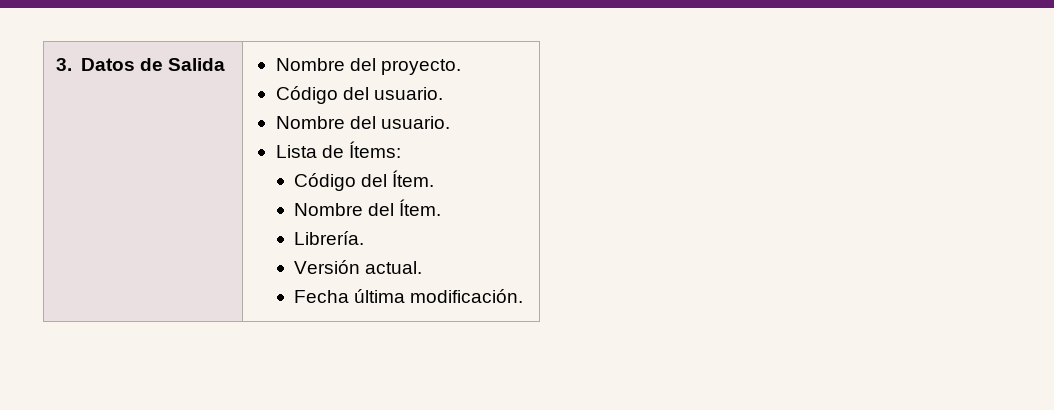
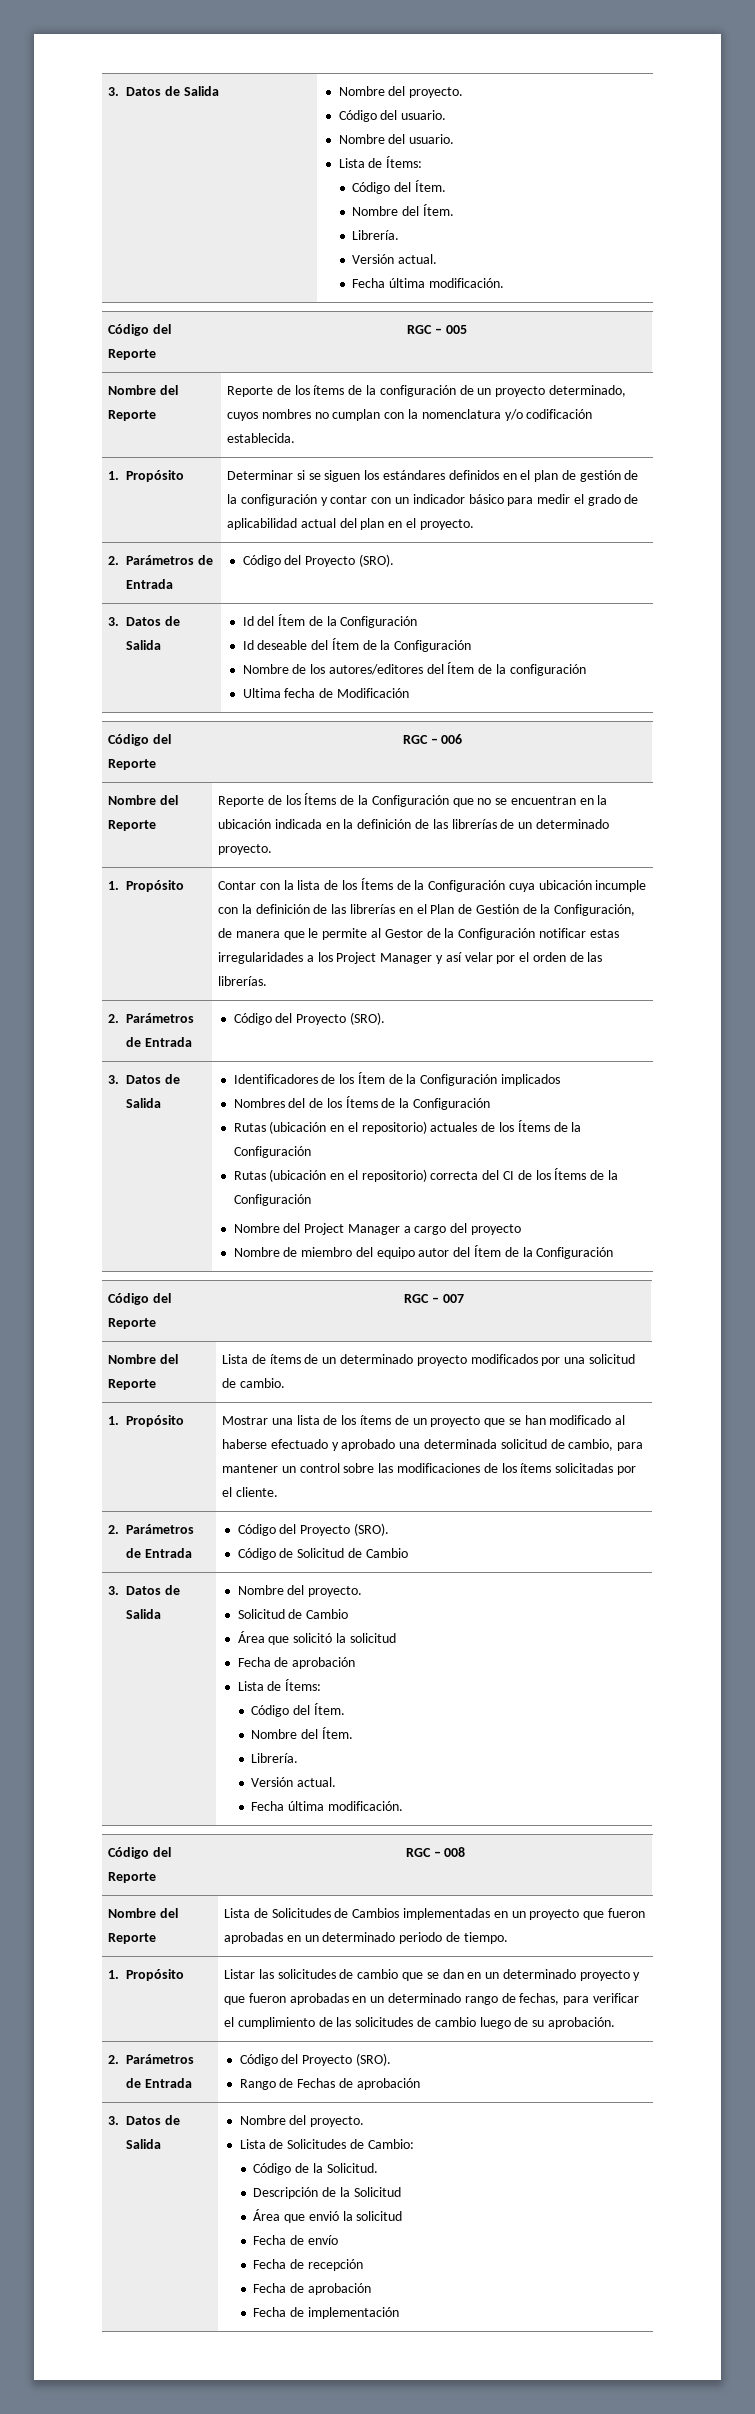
(524, 296) none -> [108,324,171,336] [108,349,157,360] [407,325,467,334] [108,385,178,395] [108,410,157,421] [227,385,626,397] [227,409,593,421] [227,433,296,443] [108,470,185,482] [227,470,639,482] [227,494,639,506] [227,518,474,530] [108,555,213,565] [126,579,174,589] [242,554,394,567] [108,616,180,626] [126,640,162,650] [242,614,418,628] [242,638,472,652] [242,662,586,676] [242,688,409,698] [108,734,171,746] [108,759,157,770] [402,734,463,744] [108,795,178,805] [108,820,157,831] [218,793,608,807] [218,819,609,829] [218,844,273,855] [108,880,185,892] [218,878,647,892] [218,904,636,916] [218,928,619,940] [218,952,603,964] [218,976,268,986] [108,1013,195,1023] [126,1037,192,1047] [233,1012,385,1025] [108,1074,180,1084] [126,1098,162,1108] [233,1072,560,1086] [233,1096,490,1110] [233,1120,582,1134] [233,1146,311,1158] [233,1168,618,1182] [233,1194,311,1206] [233,1223,521,1235] [233,1245,614,1259] [108,1293,171,1305] [108,1318,157,1329] [404,1294,464,1303] [108,1354,178,1364] [108,1379,157,1390] [222,1354,635,1366] [222,1378,285,1388] [108,1415,185,1427] [222,1415,626,1427] [222,1439,644,1451] [222,1463,636,1475] [222,1487,278,1497] [108,1524,195,1534] [126,1548,192,1558] [237,1523,389,1536] [237,1548,408,1560] [108,1585,180,1595] [126,1609,162,1619] [237,1585,363,1597] [237,1609,349,1619] [237,1631,396,1645] [237,1657,356,1669] [237,1679,322,1691] [251,1703,345,1717] [251,1727,353,1739] [251,1753,299,1763] [251,1777,337,1787] [251,1801,403,1811] [108,1847,171,1859] [108,1872,157,1883] [405,1847,466,1857] [108,1908,178,1918] [108,1933,157,1944] [224,1908,645,1920] [224,1932,508,1944] [108,1969,185,1981] [224,1969,641,1981] [224,1993,639,2005] [224,2017,615,2029] [108,2054,195,2064] [126,2078,192,2088] [239,2053,391,2066] [239,2078,420,2090] [108,2115,180,2125] [126,2139,162,2149] [239,2115,365,2127] [239,2139,414,2149] [253,2163,378,2175] [253,2187,401,2199] [253,2209,403,2223] [253,2235,338,2245] [253,2259,363,2271] [253,2283,371,2295] [253,2307,399,2319] // Código del Reporte | RGC – 005 // Nombre del Reporte | Reporte de los ítems de la configuración de un proyecto determinado, cuyos nombres no cumplan con la nomenclatura y/o codificación establecida. // 1. Propósito | Determinar si se siguen los estándares definidos en el plan de gestión de la configuración y contar con un indicador básico para medir el grado de aplicabilidad actual del plan en el proyecto. // 2. Parámetros de Entrada | Código del Proyecto (SRO). // 3. Datos de Salida | Id del Ítem de la Configuración // Id deseable del Ítem de la Configuración // Nombre de los autores/editores del Ítem de la configuración // Ultima fecha de Modificación // Código del Reporte | RGC – 006 // Nombre del Reporte | Reporte de los Ítems de la Configuración que no se encuentran en la ubicación indicada en la definición de las librerías de un determinado proyecto. // 1. Propósito | Contar con la lista de los Ítems de la Configuración cuya ubicación incumple con la definición de las librerías en el Plan de Gestión de la Configuración, de manera que le permite al Gestor de la Configuración notificar estas irregularidades a los Project Manager y así velar por el orden de las librerías. // 2. Parámetros de Entrada | Código del Proyecto (SRO). // 3. Datos de Salida | Identificadores de los Ítem de la Configuración implicados // Nombres del de los Ítems de la Configuración // Rutas (ubicación en el repositorio) actuales de los Ítems de la Configuración // Rutas (ubicación en el repositorio) correcta del CI de los Ítems de la Configuración // Nombre del Project Manager a cargo del proyecto // Nombre de miembro del equipo autor del Ítem de la Configuración // Código del Reporte | RGC – 007 // Nombre del Reporte | Lista de ítems de un determinado proyecto modificados por una solicitud de cambio. // 1. Propósito | Mostrar una lista de los ítems de un proyecto que se han modificado al haberse efectuado y aprobado una determinada solicitud de cambio, para mantener un control sobre las modificaciones de los ítems solicitadas por el cliente. // 2. Parámetros de Entrada | Código del Proyecto (SRO). // Código de Solicitud de Cambio // 3. Datos de Salida | Nombre del proyecto. // Solicitud de Cambio // Área que solicitó la solicitud // Fecha de aprobación // Lista de Ítems: // Código del Ítem. // Nombre del Ítem. // Librería. // Versión actual. // Fecha última modificación. // Código del Reporte | RGC – 008 // Nombre del Reporte | Lista de Solicitudes de Cambios implementadas en un proyecto que fueron aprobadas en un determinado periodo de tiempo. // 1. Propósito | Listar las solicitudes de cambio que se dan en un determinado proyecto y que fueron aprobadas en un determinado rango de fechas, para verificar el cumplimiento de las solicitudes de cambio luego de su aprobación. // 2. Parámetros de Entrada | Código del Proyecto (SRO). // Rango de Fechas de aprobación // 3. Datos de Salida | Nombre del proyecto. // Lista de Solicitudes de Cambio: // Código de la Solicitud. // Descripción de la Solicitud // Área que envió la solicitud // Fecha de envío // Fecha de recepción // Fecha de aprobación // Fecha de implementación

